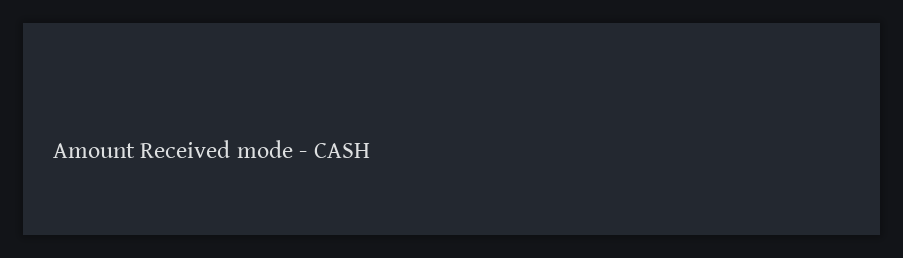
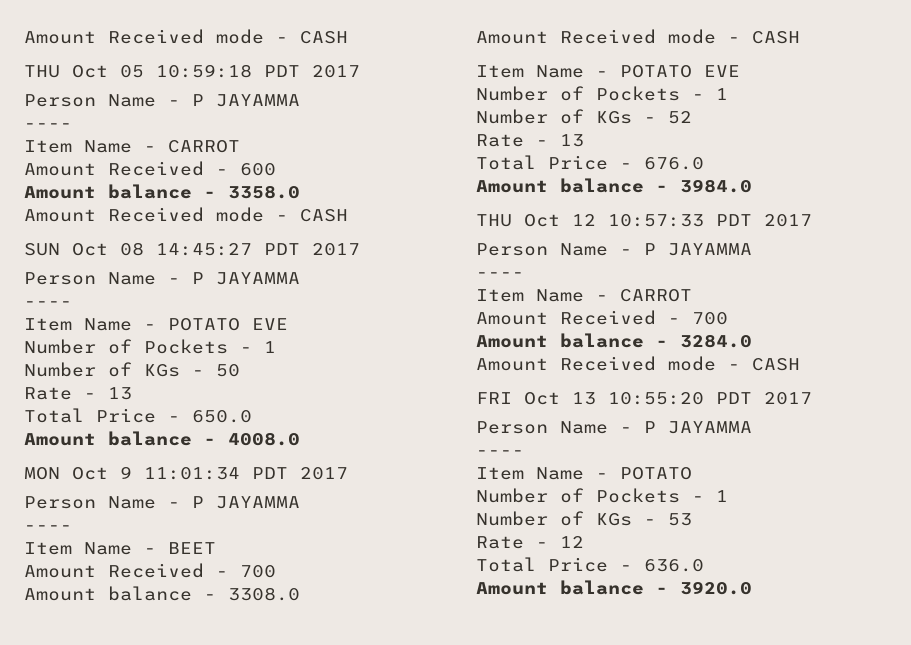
[53,140,370,158] Amount Received mode - CASH -> [24,29,348,44] [24,64,360,78] [24,94,300,107] [24,123,72,129] [24,140,240,153] [24,161,276,176] [24,184,300,199] [24,207,348,222] [24,242,360,256] [24,272,300,285] [24,301,72,307] [24,318,288,331] [24,339,276,354] [24,362,240,377] [24,387,132,400] [24,408,252,423] [24,431,300,446] [24,466,348,480] [24,496,300,509] [24,525,72,531] [24,542,216,555] [24,563,276,578] [24,586,300,601] [476,29,800,44] [476,65,740,78] [476,86,728,101] [476,109,692,124] [476,134,584,147] [476,155,704,170] [476,178,752,193] [476,214,812,227] [476,243,752,256] [476,272,524,278] [476,289,692,302] [476,310,728,325] [476,333,752,348] [476,356,800,371] [476,392,812,405] [476,421,752,434] [476,450,524,456] [476,467,692,480] [476,488,728,503] [476,511,692,526] [476,536,584,549] [476,557,704,572] [476,580,752,595] Amount Received mode - CASH // THU Oct 05 10:59:18 PDT 2017 // Person Name - P JAYAMMA // ---- // Item Name - CARROT // Amount Received - 600 // Amount balance - 3358.0 // Amount Received mode - CASH // SUN Oct 08 14:45:27 PDT 2017 // Person Name - P JAYAMMA // ---- // Item Name - POTATO EVE // Number of Pockets - 1 // Number of KGs - 50 // Rate - 13 // Total Price - 650.0 // Amount balance - 4008.0 // MON Oct 9 11:01:34 PDT 2017 // Person Name - P JAYAMMA // ---- // Item Name - BEET // Amount Received - 700 // Amount balance - 3308.0 // Amount Received mode - CASH // Item Name - POTATO EVE // Number of Pockets - 1 // Number of KGs - 52 // Rate - 13 // Total Price - 676.0 // Amount balance - 3984.0 // THU Oct 12 10:57:33 PDT 2017 // Person Name - P JAYAMMA // ---- // Item Name - CARROT // Amount Received - 700 // Amount balance - 3284.0 // Amount Received mode - CASH // FRI Oct 13 10:55:20 PDT 2017 // Person Name - P JAYAMMA // ---- // Item Name - POTATO // Number of Pockets - 1 // Number of KGs - 53 // Rate - 12 // Total Price - 636.0 // Amount balance - 3920.0

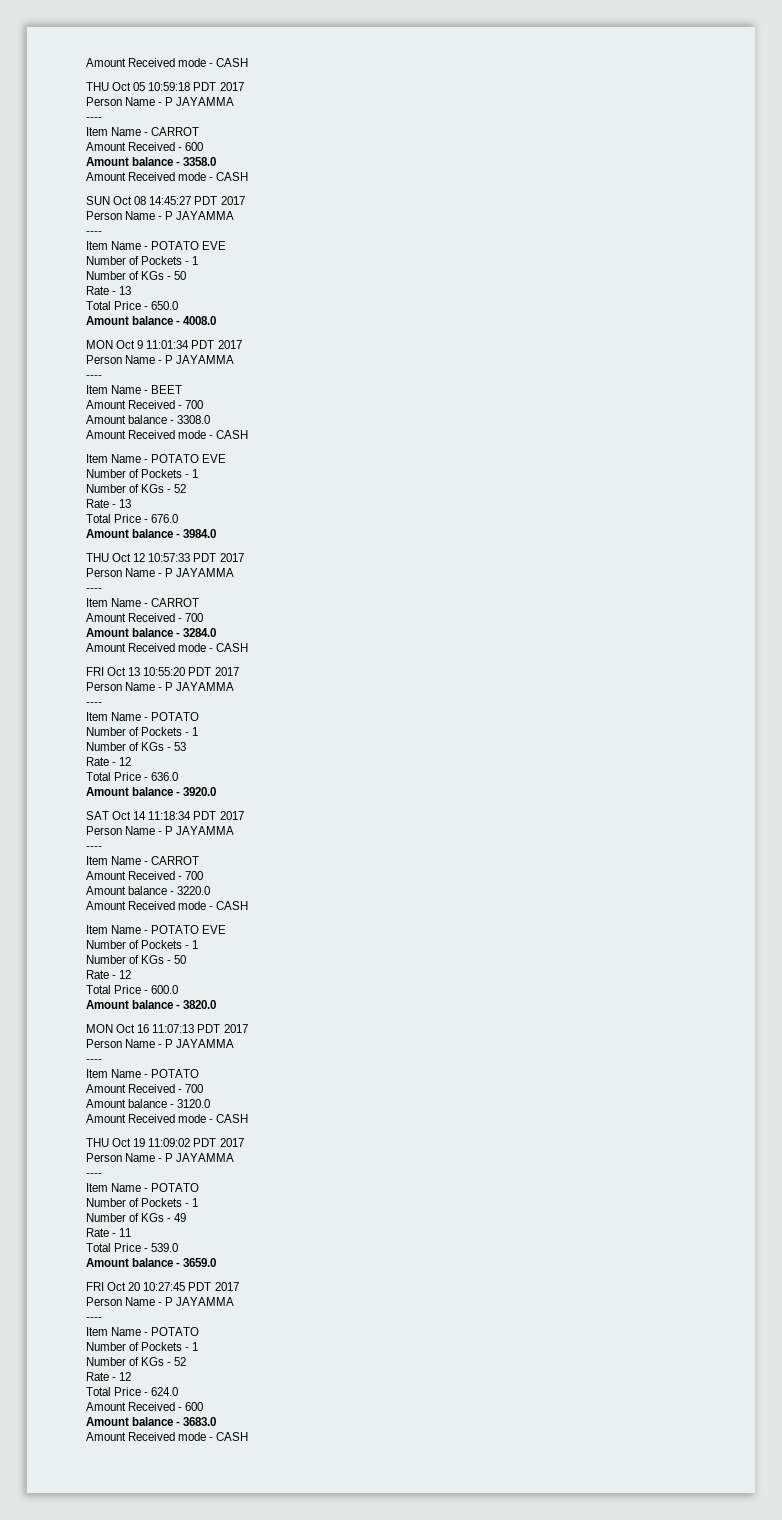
(752, 588) none -> [86,811,244,820] [86,826,235,835] [86,846,102,850] [86,856,200,865] [86,871,204,880] [86,886,211,895] [86,901,249,910] [86,925,227,934] [86,940,199,949] [86,955,187,964] [86,970,132,979] [86,985,179,994] [86,1000,217,1009] [86,1024,248,1033] [86,1039,235,1048] [86,1059,102,1063] [86,1069,200,1078] [86,1084,204,1093] [86,1099,211,1108] [86,1114,249,1123] [86,1138,244,1147] [86,1153,235,1162] [86,1173,102,1177] [86,1183,200,1192] [86,1198,199,1207] [86,1213,187,1222] [86,1228,132,1237] [86,1243,179,1252] [86,1258,217,1267] [86,1282,239,1291] [86,1297,235,1306] [86,1317,102,1321] [86,1327,200,1336] [86,1342,199,1351] [86,1357,187,1366] [86,1372,132,1381] [86,1387,179,1396] [86,1402,204,1411] [86,1417,217,1426] [86,1432,249,1441] // SAT Oct 14 11:18:34 PDT 2017 // Person Name - P JAYAMMA // ---- // Item Name - CARROT // Amount Received - 700 // Amount balance - 3220.0 // Amount Received mode - CASH // Item Name - POTATO EVE // Number of Pockets - 1 // Number of KGs - 50 // Rate - 12 // Total Price - 600.0 // Amount balance - 3820.0 // MON Oct 16 11:07:13 PDT 2017 // Person Name - P JAYAMMA // ---- // Item Name - POTATO // Amount Received - 700 // Amount balance - 3120.0 // Amount Received mode - CASH // THU Oct 19 11:09:02 PDT 2017 // Person Name - P JAYAMMA // ---- // Item Name - POTATO // Number of Pockets - 1 // Number of KGs - 49 // Rate - 11 // Total Price - 539.0 // Amount balance - 3659.0 // FRI Oct 20 10:27:45 PDT 2017 // Person Name - P JAYAMMA // ---- // Item Name - POTATO // Number of Pockets - 1 // Number of KGs - 52 // Rate - 12 // Total Price - 624.0 // Amount Received - 600 // Amount balance - 3683.0 // Amount Received mode - CASH

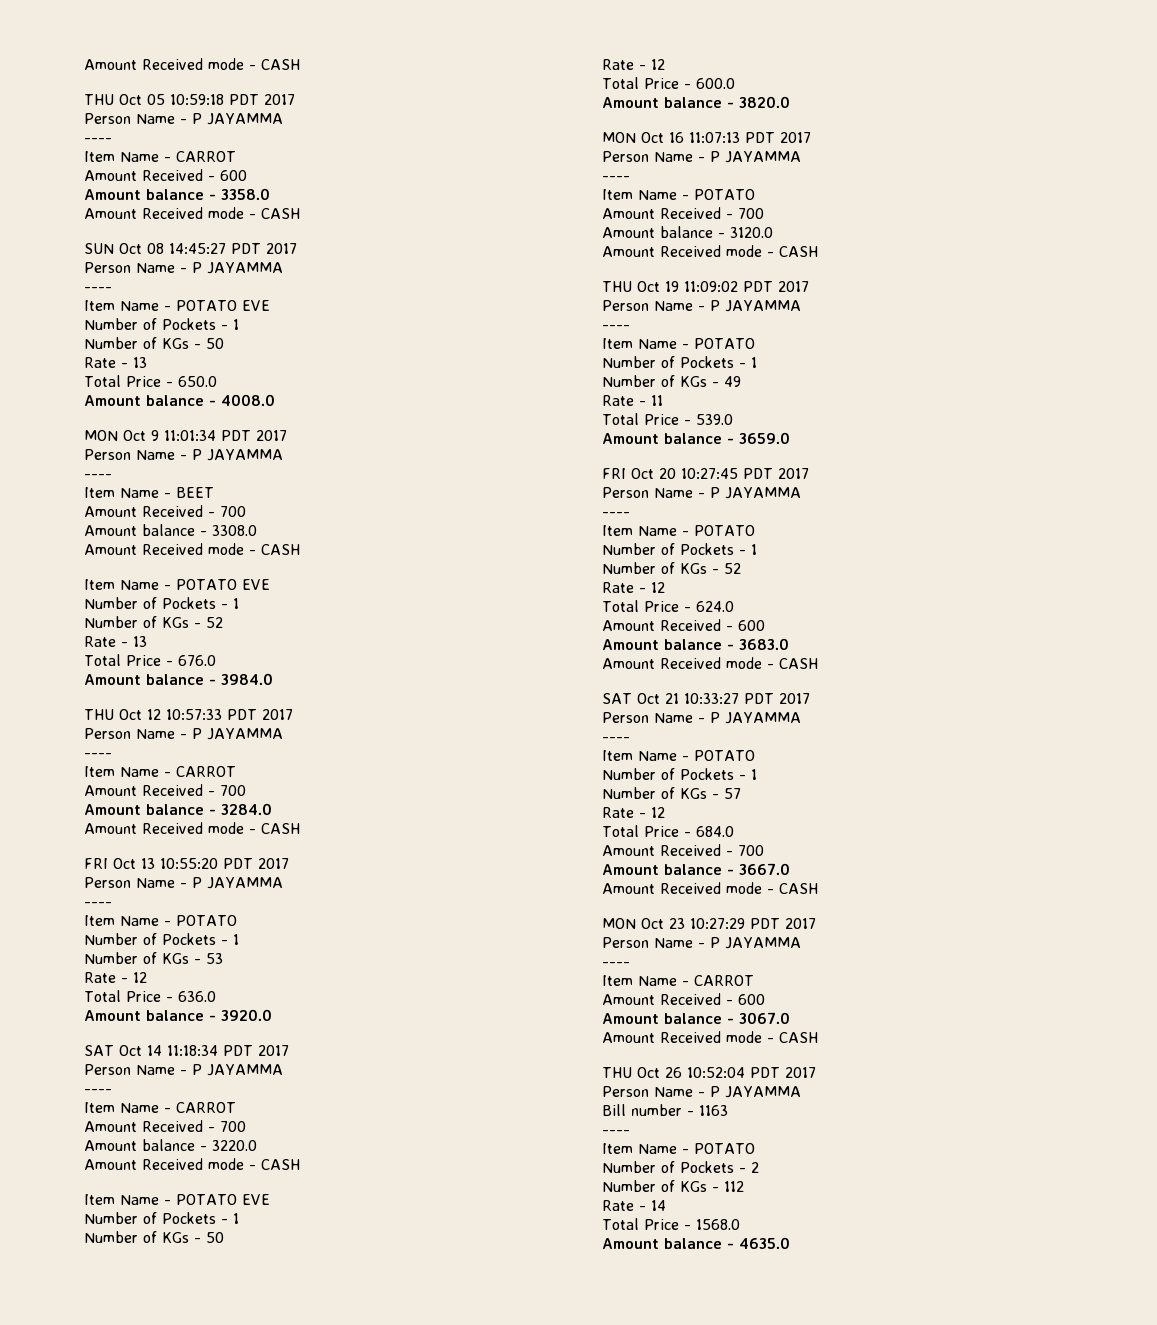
(249, 1436) none -> [602,693,810,704] [602,712,801,724] [602,737,630,742] [602,750,755,761] [602,768,757,780] [602,787,741,799] [602,807,665,818] [602,825,734,837] [602,844,764,856] [602,863,790,875] [602,882,818,894] [602,918,816,929] [602,937,801,949] [602,962,630,967] [602,975,754,986] [602,993,765,1005] [602,1012,790,1024] [602,1031,818,1043] [602,1067,816,1078] [602,1086,801,1098] [602,1104,728,1116] [602,1130,630,1135] [602,1143,755,1154] [602,1161,759,1173] [602,1180,744,1192] [602,1200,666,1211] [602,1218,740,1230] [602,1237,790,1249] // SAT Oct 21 10:33:27 PDT 2017 // Person Name - P JAYAMMA // ---- // Item Name - POTATO // Number of Pockets - 1 // Number of KGs - 57 // Rate - 12 // Total Price - 684.0 // Amount Received - 700 // Amount balance - 3667.0 // Amount Received mode - CASH // MON Oct 23 10:27:29 PDT 2017 // Person Name - P JAYAMMA // ---- // Item Name - CARROT // Amount Received - 600 // Amount balance - 3067.0 // Amount Received mode - CASH // THU Oct 26 10:52:04 PDT 2017 // Person Name - P JAYAMMA // Bill number - 1163 // ---- // Item Name - POTATO // Number of Pockets - 2 // Number of KGs - 112 // Rate - 14 // Total Price - 1568.0 // Amount balance - 4635.0

